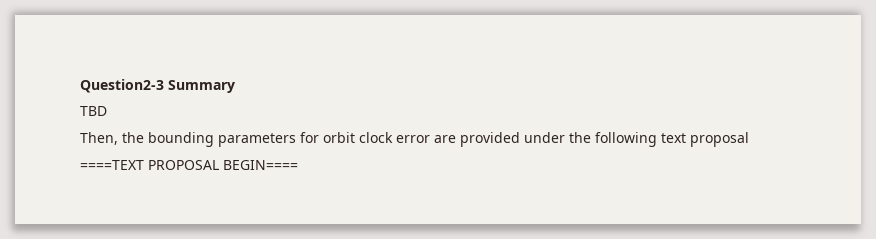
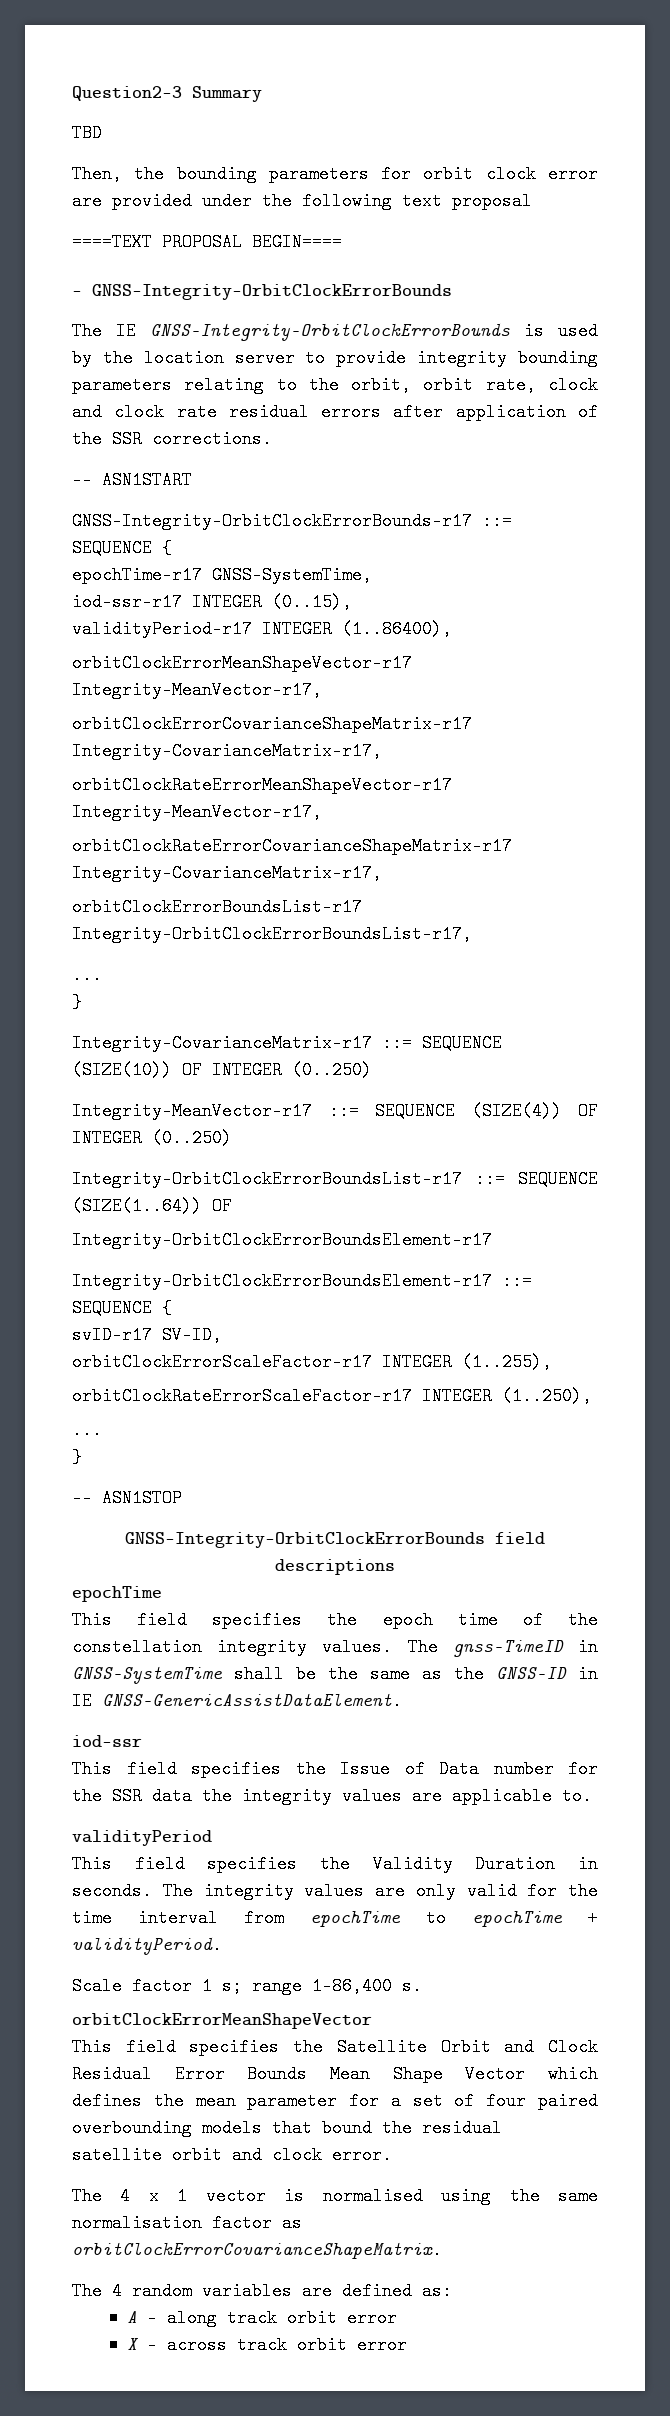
(298, 165) none -> [72,284,452,300] [72,322,598,341] [72,349,598,367] [72,376,598,394] [72,403,598,421] [72,430,272,448] [72,471,192,489] [72,512,512,530] [72,539,172,557] [72,566,372,584] [72,593,352,611] [72,620,452,638] [72,654,412,672] [72,681,322,699] [72,715,472,733] [72,742,382,760] [72,776,452,794] [72,803,322,821] [72,837,512,855] [72,864,382,882] [72,898,362,916] [72,925,472,943] [72,966,102,984] [72,993,82,1011] [72,1034,502,1052] [72,1061,372,1079] [72,1102,598,1120] [72,1129,232,1147] [72,1170,598,1188] [72,1197,232,1215] [72,1231,492,1249] [72,1272,532,1290] [72,1299,172,1317] [72,1326,222,1344] [72,1353,552,1371] [72,1387,592,1405] [72,1421,102,1439] [72,1448,82,1466] [72,1489,182,1507] [125,1532,545,1548] [275,1559,395,1575] [72,1586,162,1602] [72,1611,599,1629] [72,1638,598,1657] [72,1665,598,1684] [72,1692,402,1710] [72,1735,142,1747] [72,1760,598,1778] [72,1787,592,1805] [72,1830,212,1846] [72,1855,598,1873] [72,1882,598,1900] [72,1909,598,1927] [72,1936,222,1955] [72,1977,422,1995] [72,2013,372,2029] [72,2038,598,2056] [72,2065,598,2083] [72,2092,598,2110] [72,2119,502,2137] [72,2146,392,2164] [72,2187,598,2205] [72,2214,302,2232] [72,2241,442,2259] [72,2282,452,2300] [126,2309,397,2327] [126,2336,407,2354] // – GNSS-Integrity-OrbitClockErrorBounds // The IE GNSS-Integrity-OrbitClockErrorBounds is used by the location server to provide integrity bounding parameters relating to the orbit, orbit rate, clock and clock rate residual errors after application of the SSR corrections. // -- ASN1START // GNSS-Integrity-OrbitClockErrorBounds-r17 ::= SEQUENCE { // epochTime-r17 GNSS-SystemTime, // iod-ssr-r17 INTEGER (0..15), // validityPeriod-r17 INTEGER (1..86400), // orbitClockErrorMeanShapeVector-r17 Integrity-MeanVector-r17, // orbitClockErrorCovarianceShapeMatrix-r17 Integrity-CovarianceMatrix-r17, // orbitClockRateErrorMeanShapeVector-r17 Integrity-MeanVector-r17, // orbitClockRateErrorCovarianceShapeMatrix-r17 Integrity-CovarianceMatrix-r17, // orbitClockErrorBoundsList-r17 Integrity-OrbitClockErrorBoundsList-r17, // ... // } // Integrity-CovarianceMatrix-r17 ::= SEQUENCE (SIZE(10)) OF INTEGER (0..250) // Integrity-MeanVector-r17 ::= SEQUENCE (SIZE(4)) OF INTEGER (0..250) // Integrity-OrbitClockErrorBoundsList-r17 ::= SEQUENCE (SIZE(1..64)) OF // Integrity-OrbitClockErrorBoundsElement-r17 // Integrity-OrbitClockErrorBoundsElement-r17 ::= SEQUENCE { // svID-r17 SV-ID, // orbitClockErrorScaleFactor-r17 INTEGER (1..255), // orbitClockRateErrorScaleFactor-r17 INTEGER (1..250), // ... // } // -- ASN1STOP // GNSS-Integrity-OrbitClockErrorBounds field descriptions // epochTime // This field specifies the epoch time of the constellation integrity values. The gnss-TimeID in GNSS-SystemTime shall be the same as the GNSS-ID in IE GNSS-GenericAssistDataElement. // iod-ssr // This field specifies the Issue of Data number for the SSR data the integrity values are applicable to. // validityPeriod // This field specifies the Validity Duration in seconds. The integrity values are only valid for the time interval from epochTime to epochTime + validityPeriod. // Scale factor 1 s; range 1-86,400 s. // orbitClockErrorMeanShapeVector // This field specifies the Satellite Orbit and Clock Residual Error Bounds Mean Shape Vector which defines the mean parameter for a set of four paired overbounding models that bound the residual satellite orbit and clock error. // The 4 x 1 vector is normalised using the same normalisation factor as orbitClockErrorCovarianceShapeMatrix. // The 4 random variables are defined as: // A – along track orbit error // X – across track orbit error

